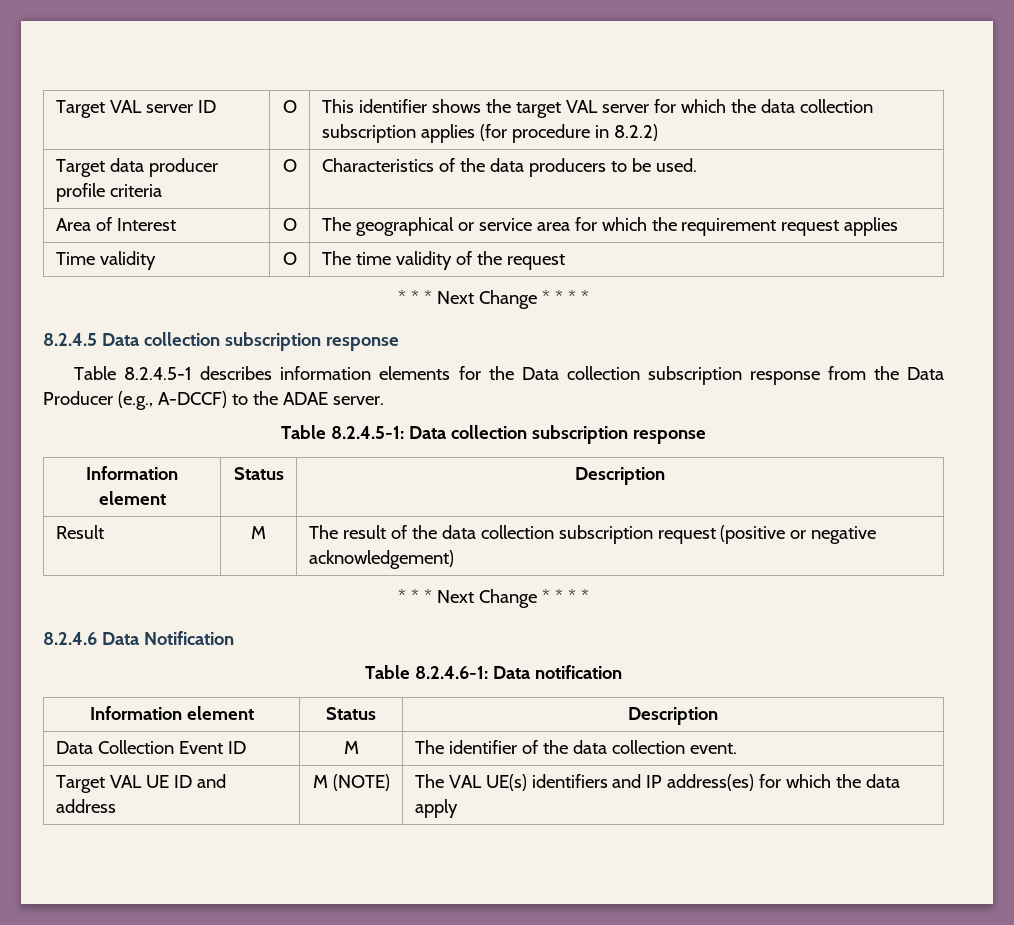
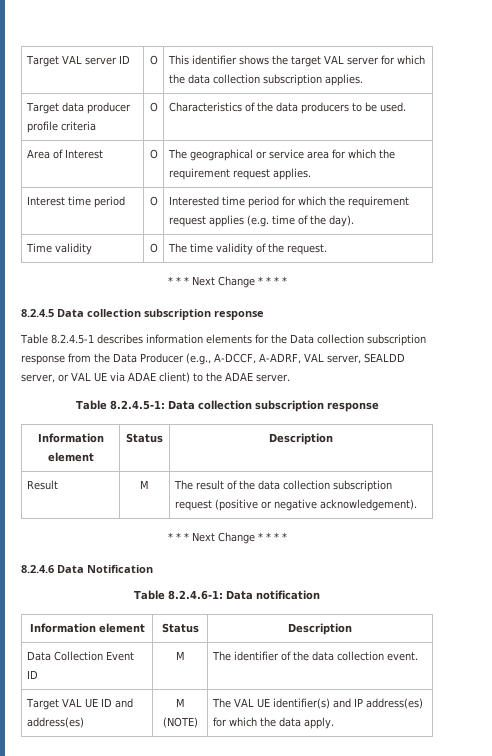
[420,124,658,143] applies (for procedure in 8.2.2) -> [324,74,363,86] applies.
[844,217,899,236] applies -> [272,168,311,180] [26,196,125,208] [149,196,158,206] [168,196,409,208] [168,215,354,227] applies. // Interest time period | O | Interested time period for which the requirement request applies (e.g. time of the day).
[506,254,565,270] request -> [286,244,327,255] request.
[157,391,227,408] A-DCCF) -> [214,353,405,364] [21,372,190,383] A-DCCF, A-ADRF, VAL server, SEALDD server, or VAL UE via ADAE client)
[308,550,454,569] acknowledgement) -> [319,499,417,511] acknowledgement).
[55,799,116,813] address -> [26,717,84,728] address(es)
[485,774,608,791] UE(s) identifiers -> [256,698,330,709] UE identifier(s)
[414,799,458,818] apply -> [303,717,334,729] apply.

